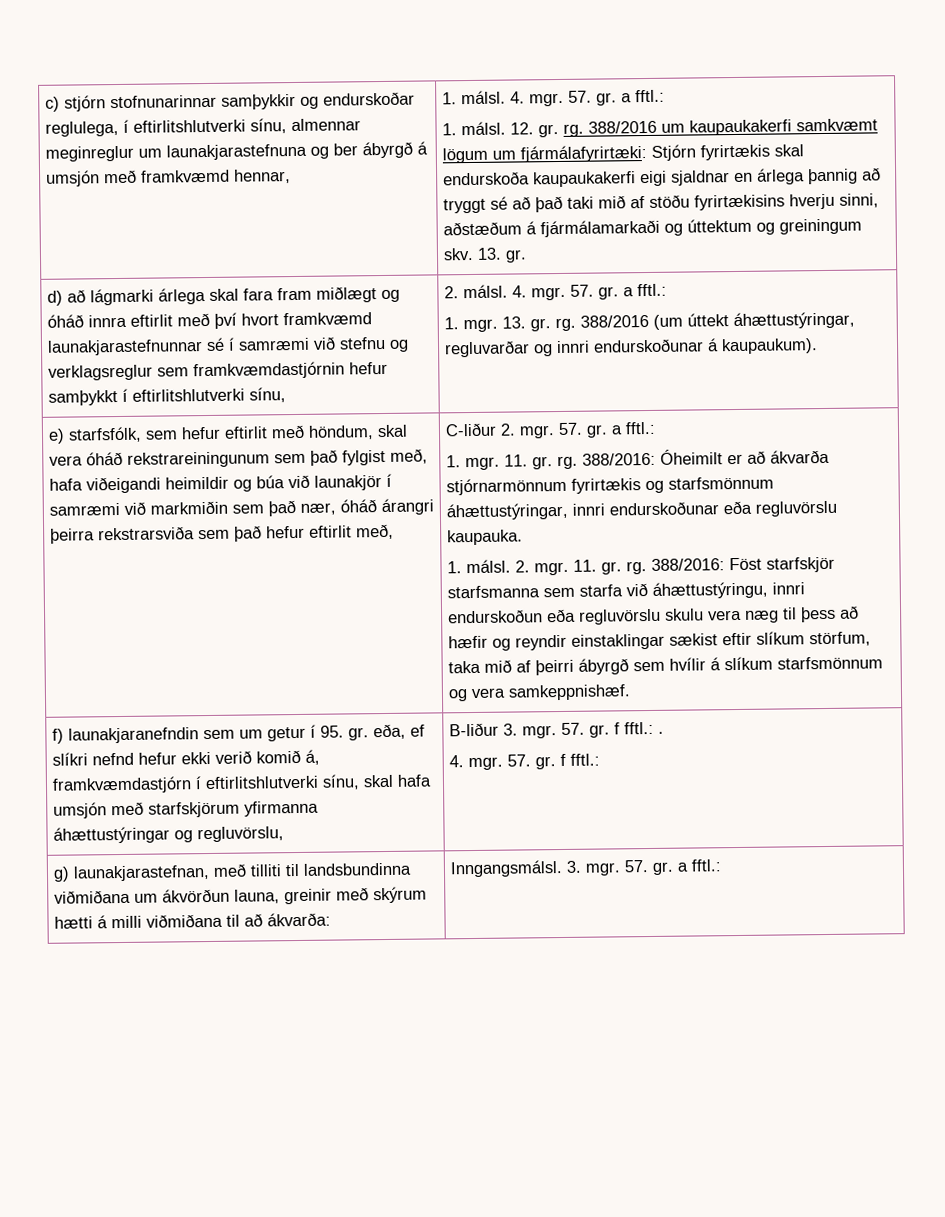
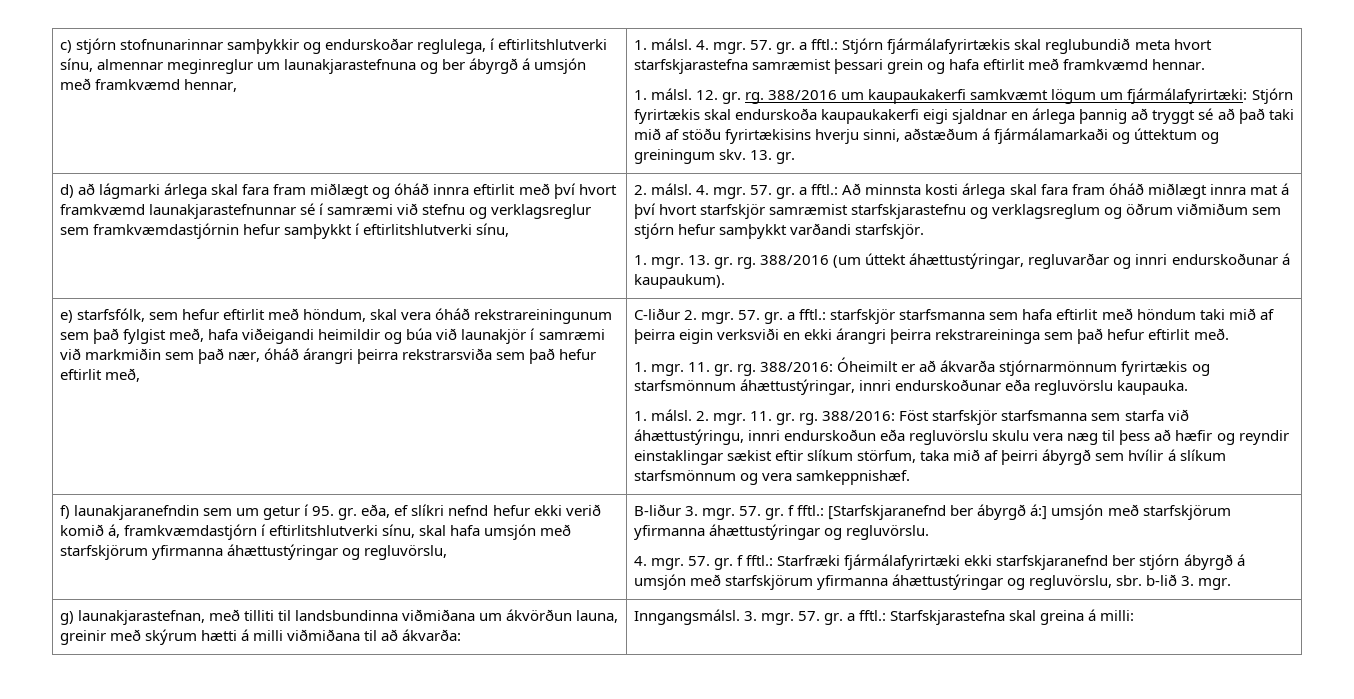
(665, 96) none -> [842,38,1212,54] [633,58,1206,74] Stjórn fjármálafyrirtækis skal reglubundið meta hvort starfskjarastefna samræmist þessari grein og hafa eftirlit með framkvæmd hennar.
(667, 290) none -> [842,183,1289,199] [633,203,1282,219] [633,223,925,239] Að minnsta kosti árlega skal fara fram óháð miðlægt innra mat á því hvort starfskjör samræmist starfskjarastefnu og verklagsreglum og öðrum viðmiðum sem stjórn hefur samþykkt varðandi starfskjör.
(656, 428) none -> [830,308,1274,324] [633,328,1229,344] starfskjör starfsmanna sem hafa eftirlit með höndum taki mið af þeirra eigin verksviði en ekki árangri þeirra rekstrareininga sem það hefur eftirlit með.
[657,731,664,734] . -> [828,504,1231,520] [633,524,930,540] [Starfskjaranefnd ber ábyrgð á:] umsjón með starfskjörum yfirmanna áhættustýringar og regluvörslu.
(600, 759) none -> [777,554,1245,570] [633,574,1232,590] Starfræki fjármálafyrirtæki ekki starfskjaranefnd ber stjórn ábyrgð á umsjón með starfskjörum yfirmanna áhættustýringar og regluvörslu, sbr. b-lið 3. mgr.
(721, 865) none -> [890,609,1135,625] Starfskjarastefna skal greina á milli:

